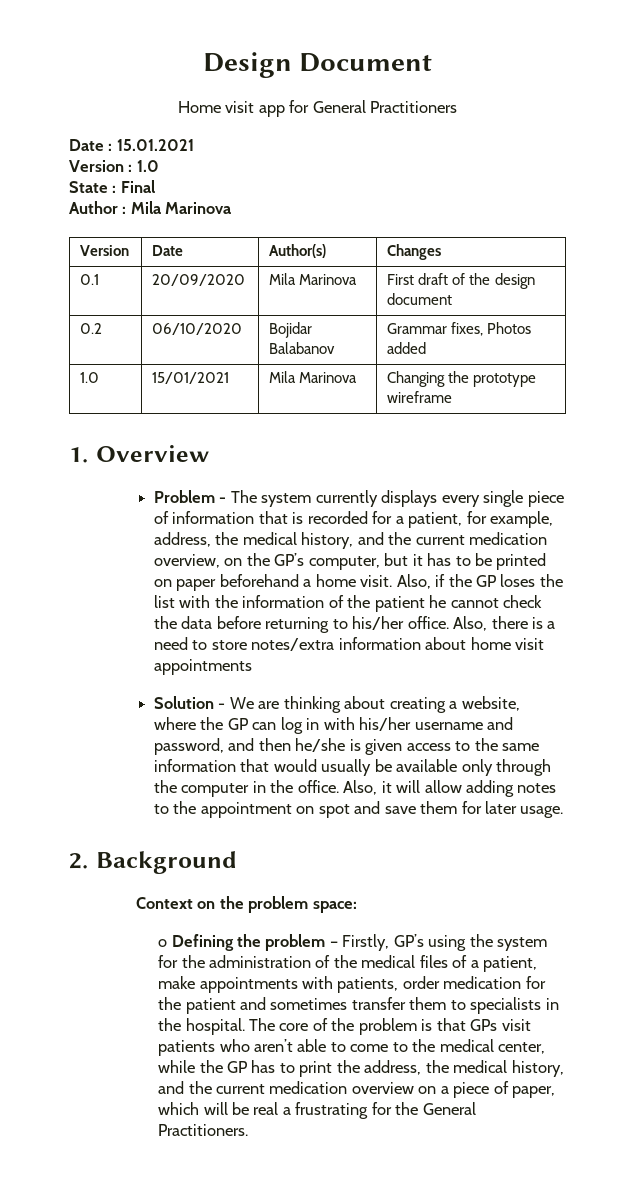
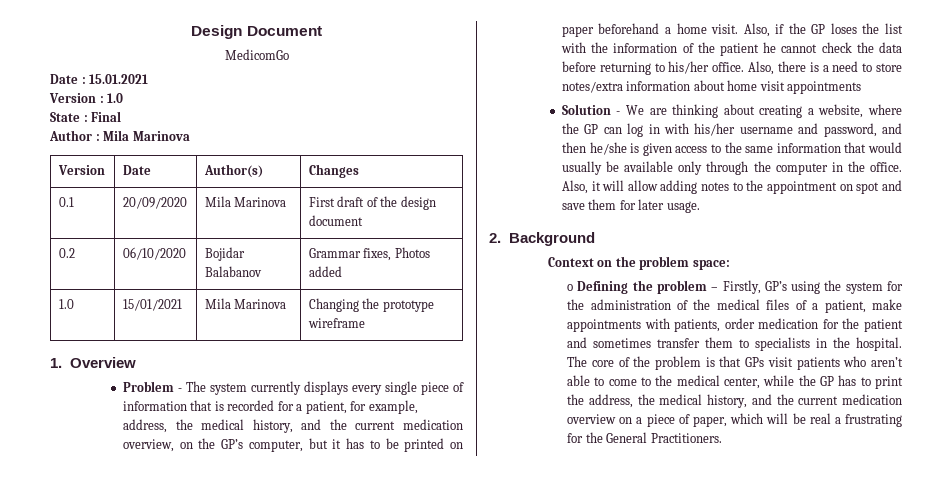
[177,100,458,117] Home visit app for General Practitioners -> [224,49,289,60] MedicomGo

